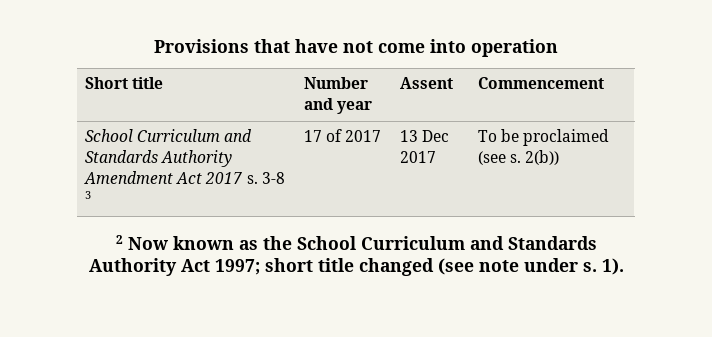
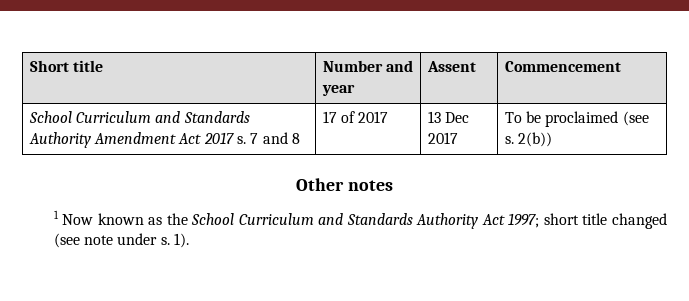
[154,39,558,57] Provisions that have not come into operation // -> (29, 66) none
[261,172,285,184] [84,191,91,199] 3-8 3 -> [250,132,301,144] 7 and 8
[115,235,123,244] 2 -> [296,178,393,191] [53,210,59,219] Other notes // 1

